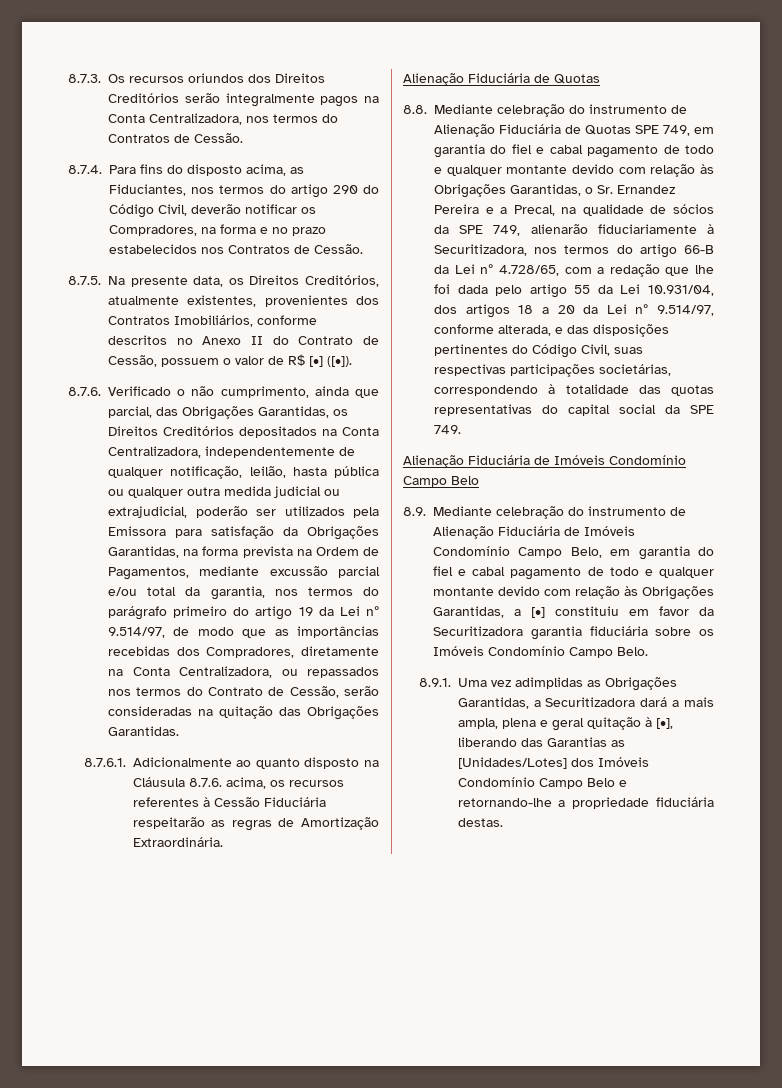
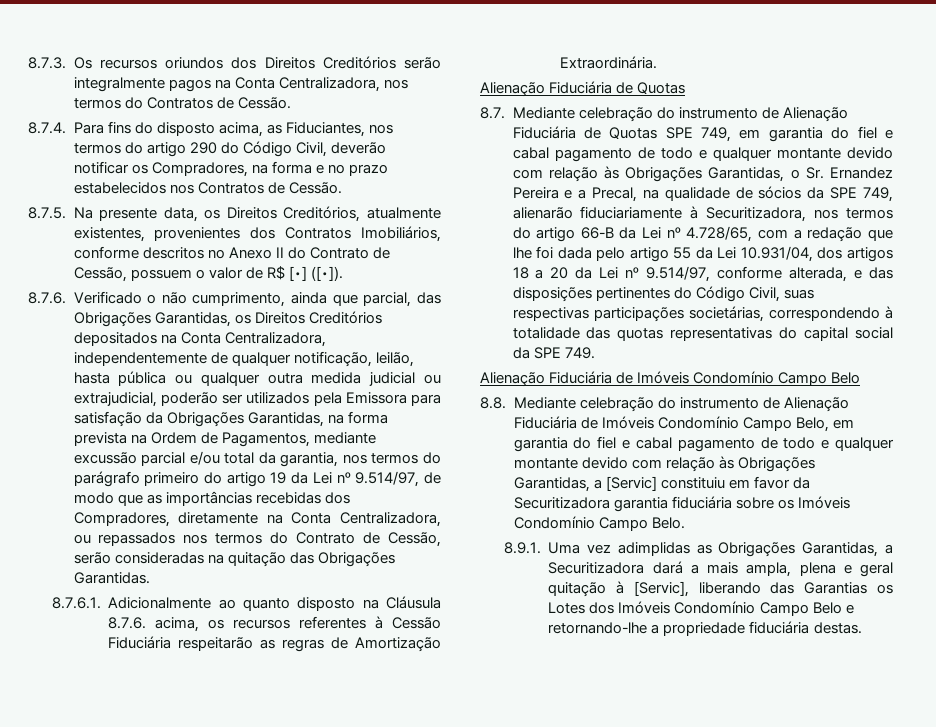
[403,105,427,114] 8.8. -> [480,107,505,119] 8.7.
[403,507,426,516] 8.9. -> [480,397,506,409] 8.8.
[531,607,545,618] [•] -> [605,476,657,491] [Servic]
[655,718,673,729] [•], -> [633,581,689,597] [Servic],
[610,740,625,747] [457,757,567,769] as [Unidades/Lotes] -> [877,584,893,594] [548,602,586,614] os Lotes

